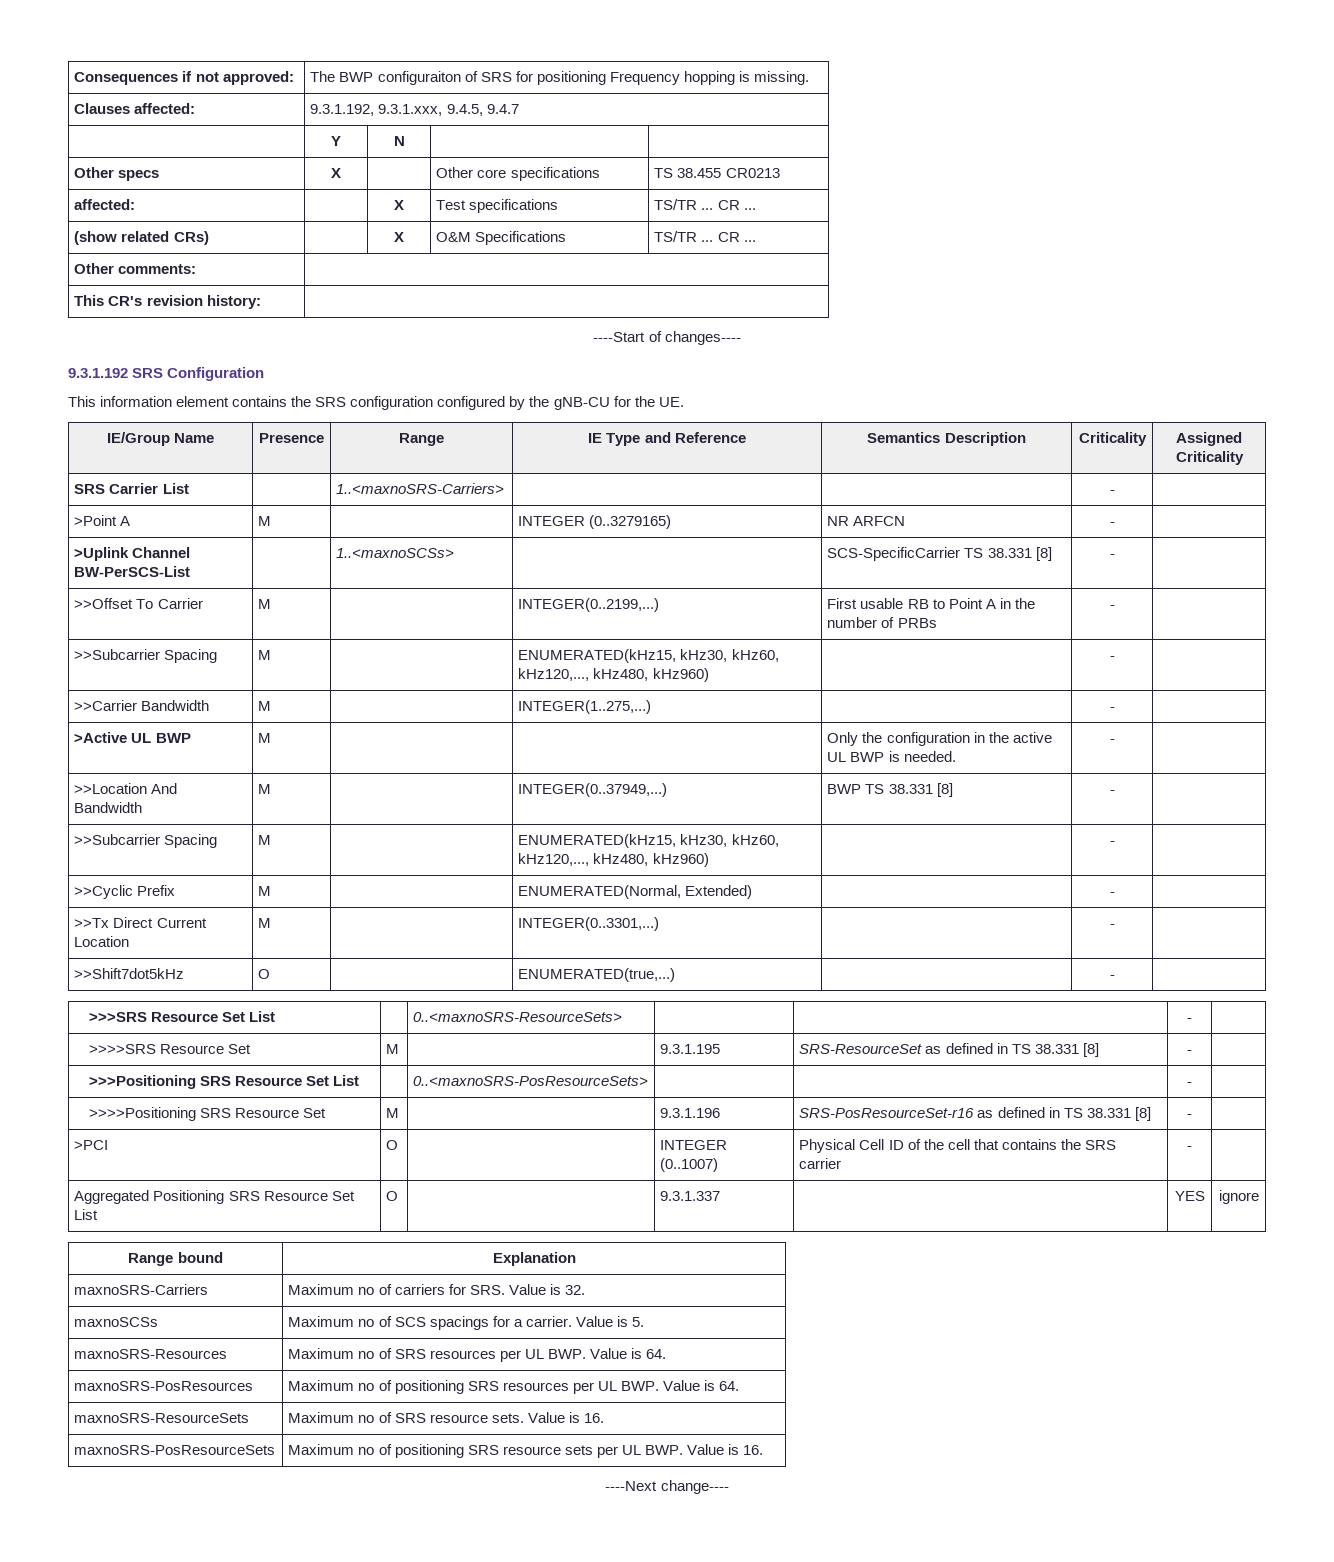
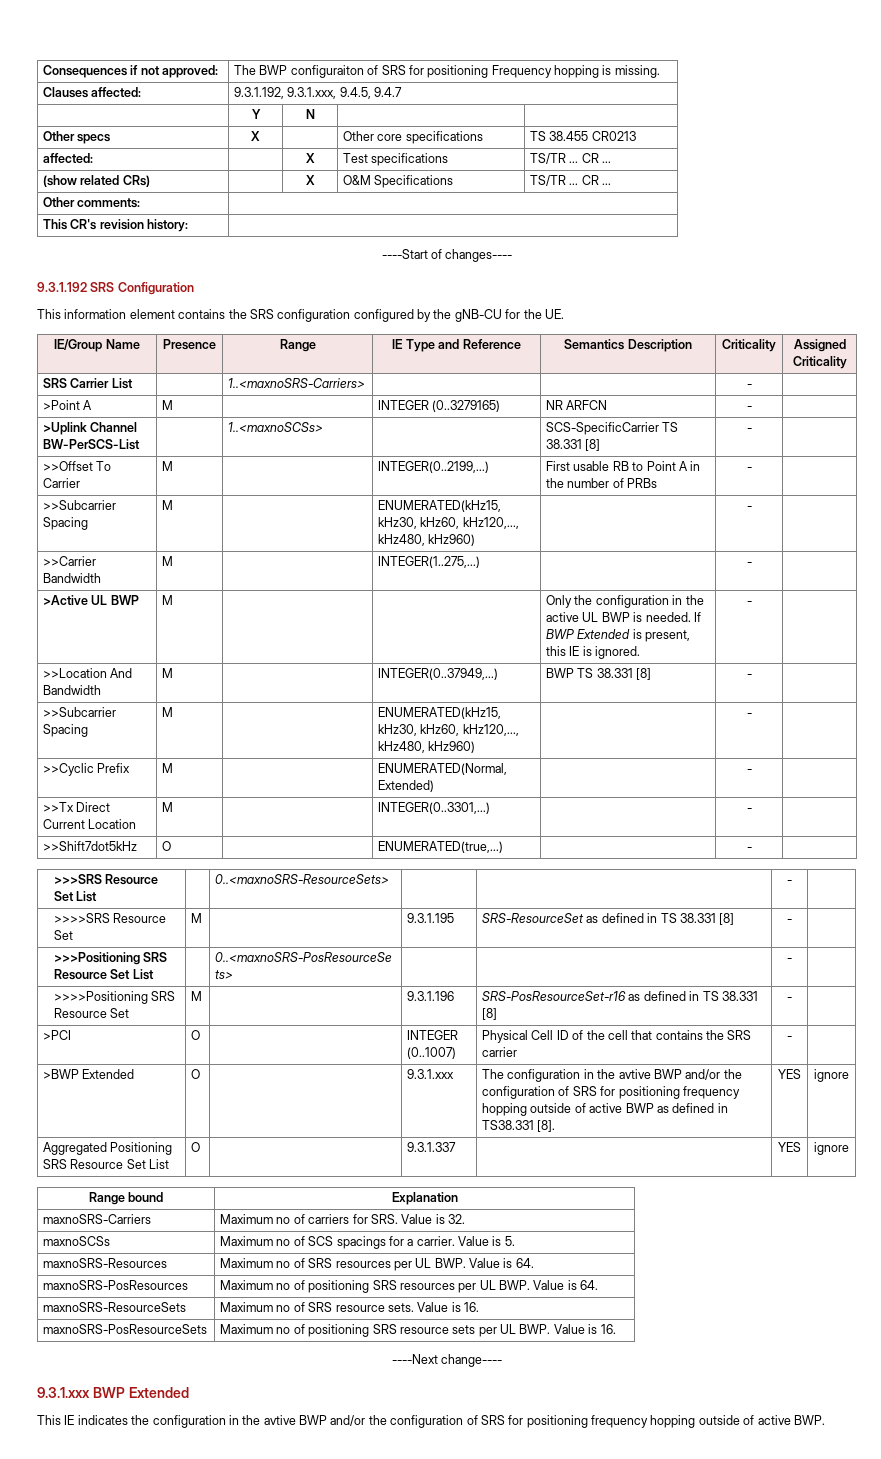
(956, 756) none -> [693,612,701,622] [546,629,691,642] [546,646,641,659] If BWP Extended is present, this IE is ignored.
(1192, 1148) none -> [43,1069,135,1079] [191,1069,201,1079] [407,1069,455,1079] [482,1069,742,1082] [482,1086,740,1099] [482,1103,728,1116] [482,1120,556,1132] [778,1069,801,1079] [814,1069,849,1082] // >BWP Extended | O | | 9.3.1.xxx | The configuration in the avtive BWP and/or the configuration of SRS for positioning frequency hopping outside of active BWP as defined in TS38.331 [8]. | YES | ignore
(729, 1487) none -> [37,1387,189,1398] [37,1415,825,1428] // 9.3.1.xxx BWP Extended // This IE indicates the configuration in the avtive BWP and/or the configuration of SRS for positioning frequency hopping outside of active BWP.

